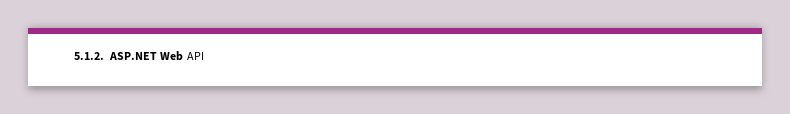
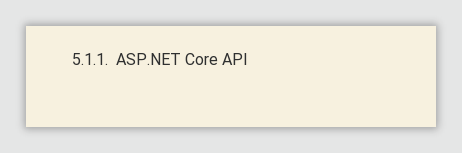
[74,51,184,61] 5.1.2. ASP.NET Web -> [71,53,219,65] 5.1.1. ASP.NET Core

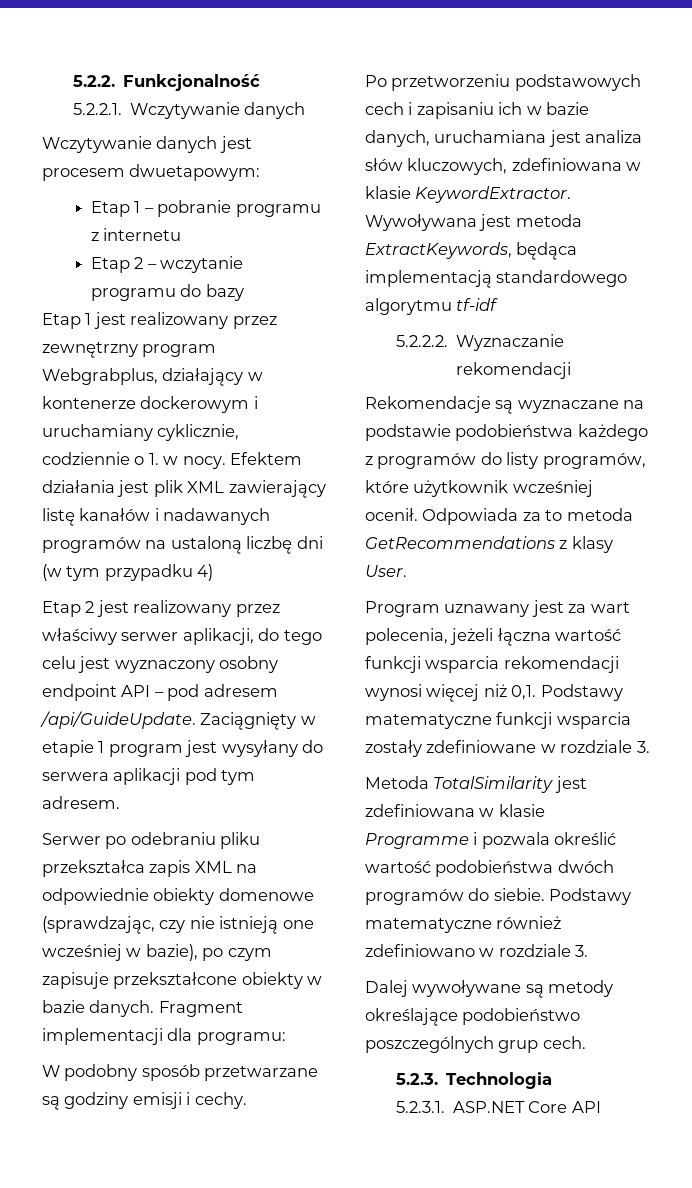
[71,53,108,65] 5.1.1. -> [72,74,261,91] [72,102,306,119] [42,136,252,153] [42,164,261,181] [90,200,321,217] [90,228,182,241] [90,256,244,273] [90,284,244,301] [42,312,277,329] [42,342,217,358] [42,368,263,386] [42,396,258,413] [42,424,240,441] [42,452,303,469] [42,480,326,498] [42,508,271,526] [42,536,323,554] [42,564,214,581] [42,600,280,617] [42,628,322,645] [42,656,279,673] [42,684,278,701] [40,711,316,730] [42,740,324,757] [42,768,256,785] [42,796,120,809] [42,832,261,849] [42,860,258,877] [42,888,314,905] [42,916,314,934] [42,944,272,961] [42,972,323,989] [42,1000,243,1017] [42,1028,286,1045] [42,1064,319,1081] [42,1092,247,1110] [365,74,641,91] [365,102,590,119] [365,130,643,147] [365,158,642,175] [365,186,572,203] [365,214,582,231] [365,242,578,260] [365,270,628,288] [365,298,499,315] [395,334,565,351] [456,362,572,379] [365,396,645,414] [365,424,648,441] [365,452,646,469] [365,480,593,497] [365,508,633,525] [365,536,613,553] [365,565,407,577] [365,600,630,617] [365,628,622,646] [365,656,619,673] [365,684,623,702] [365,712,631,729] [365,740,650,757] [365,776,587,793] [365,804,545,817] [365,832,617,849] [365,860,614,877] [365,888,632,905] [365,916,562,933] [365,944,589,957] [365,980,614,998] [365,1008,581,1026] [365,1036,586,1053] [395,1072,553,1089] [395,1101,445,1113] 5.2.2. Funkcjonalność // 5.2.2.1. Wczytywanie danych // Wczytywanie danych jest procesem dwuetapowym: // Etap 1 – pobranie programu z internetu // Etap 2 – wczytanie programu do bazy // Etap 1 jest realizowany przez zewnętrzny program Webgrabplus, działający w kontenerze dockerowym i uruchamiany cyklicznie, codziennie o 1. w nocy. Efektem działania jest plik XML zawierający listę kanałów i nadawanych programów na ustaloną liczbę dni (w tym przypadku 4) // Etap 2 jest realizowany przez właściwy serwer aplikacji, do tego celu jest wyznaczony osobny endpoint API – pod adresem /api/GuideUpdate. Zaciągnięty w etapie 1 program jest wysyłany do serwera aplikacji pod tym adresem. // Serwer po odebraniu pliku przekształca zapis XML na odpowiednie obiekty domenowe (sprawdzając, czy nie istnieją one wcześniej w bazie), po czym zapisuje przekształcone obiekty w bazie danych. Fragment implementacji dla programu: // W podobny sposób przetwarzane są godziny emisji i cechy. // Po przetworzeniu podstawowych cech i zapisaniu ich w bazie danych, uruchamiana jest analiza słów kluczowych, zdefiniowana w klasie KeywordExtractor. Wywoływana jest metoda ExtractKeywords, będąca implementacją standardowego algorytmu tf-idf // 5.2.2.2. Wyznaczanie rekomendacji // Rekomendacje są wyznaczane na podstawie podobieństwa każdego z programów do listy programów, które użytkownik wcześniej ocenił. Odpowiada za to metoda GetRecommendations z klasy User. // Program uznawany jest za wart polecenia, jeżeli łączna wartość funkcji wsparcia rekomendacji wynosi więcej niż 0,1. Podstawy matematyczne funkcji wsparcia zostały zdefiniowane w rozdziale 3. // Metoda TotalSimilarity jest zdefiniowana w klasie Programme i pozwala określić wartość podobieństwa dwóch programów do siebie. Podstawy matematyczne również zdefiniowano w rozdziale 3. // Dalej wywoływane są metody określające podobieństwo poszczególnych grup cech. // 5.2.3. Technologia // 5.2.3.1.

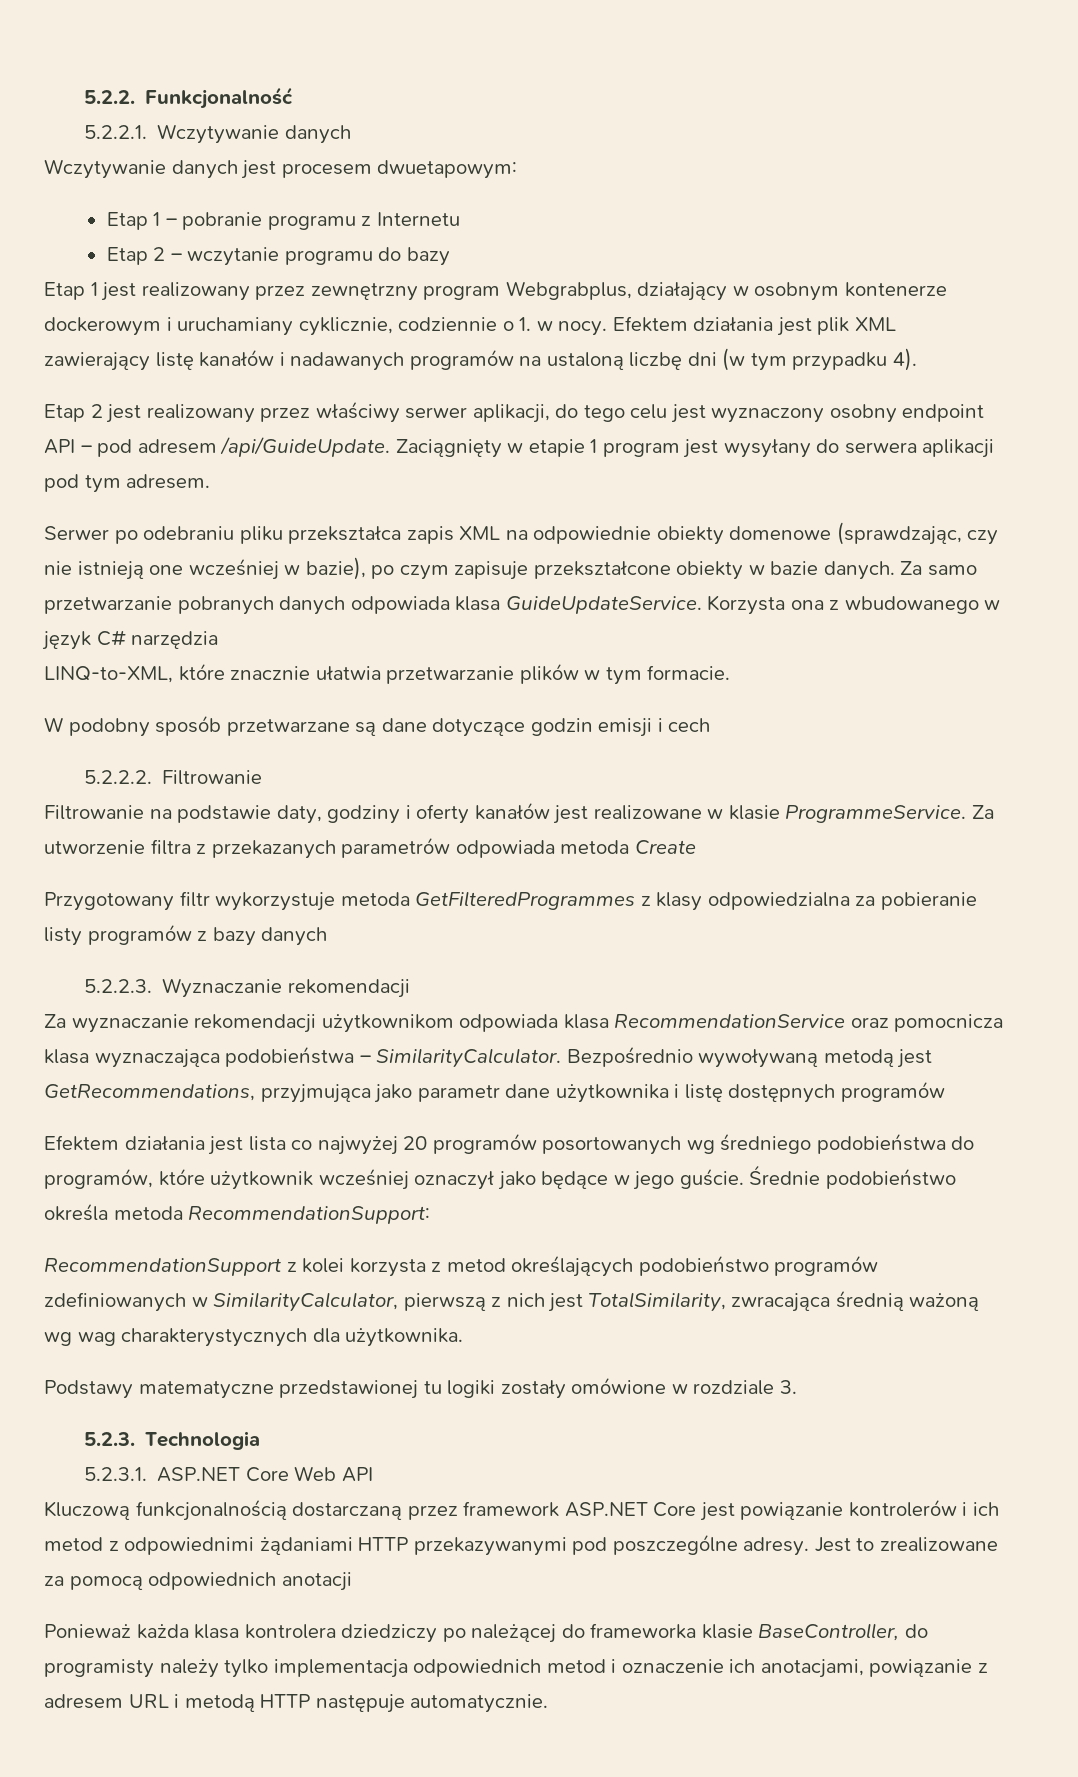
[103,228,182,241] internetu -> [376,212,460,226] Internetu
(263, 376) none -> [754,282,840,301] osobnym
[197,564,214,581] 4) -> [892,348,917,371] 4).
[158,1001,243,1017] [42,1028,286,1045] Fragment implementacji dla programu: -> [900,561,978,576] [44,595,1001,615] [42,630,219,650] [44,663,731,685] Za samo przetwarzanie pobranych danych odpowiada klasa GuideUpdateService. Korzysta ona z wbudowanego w język C# narzędzia // LINQ-to-XML, które znacznie ułatwia przetwarzanie plików w tym formacie.
[64,1092,247,1109] [365,74,641,91] [365,102,590,119] [365,130,643,147] [365,158,642,175] [365,186,572,203] [365,214,582,231] [365,242,578,260] [365,270,628,288] [365,298,499,315] [395,334,565,351] [456,362,572,379] [365,396,645,414] [365,424,648,441] [365,452,646,469] [365,480,593,497] [365,508,633,525] [365,536,613,553] [365,565,407,577] [365,600,630,617] [365,628,622,646] [365,656,619,673] [365,684,623,702] [365,712,631,729] [365,740,650,757] [365,776,587,793] [365,804,545,817] [365,832,617,849] [365,860,614,877] [365,888,632,905] [365,916,562,933] [365,944,589,957] [365,980,614,998] [365,1008,581,1026] [365,1036,586,1053] godziny emisji i cechy. // Po przetworzeniu podstawowych cech i zapisaniu ich w bazie danych, uruchamiana jest analiza słów kluczowych, zdefiniowana w klasie KeywordExtractor. Wywoływana jest metoda ExtractKeywords, będąca implementacją standardowego algorytmu tf-idf // 5.2.2.2. Wyznaczanie rekomendacji // Rekomendacje są wyznaczane na podstawie podobieństwa każdego z programów do listy programów, które użytkownik wcześniej ocenił. Odpowiada za to metoda GetRecommendations z klasy User. // Program uznawany jest za wart polecenia, jeżeli łączna wartość funkcji wsparcia rekomendacji wynosi więcej niż 0,1. Podstawy matematyczne funkcji wsparcia zostały zdefiniowane w rozdziale 3. // Metoda TotalSimilarity jest zdefiniowana w klasie Programme i pozwala określić wartość podobieństwa dwóch programów do siebie. Podstawy matematyczne również zdefiniowano w rozdziale 3. // Dalej wywoływane są metody określające podobieństwo poszczególnych grup cech. -> [381,718,711,737] [84,770,263,785] [44,802,994,824] [44,837,696,859] [44,891,977,911] [44,924,328,946] [84,978,410,998] [44,1014,1004,1033] [44,1046,933,1068] [44,1081,945,1103] [44,1133,975,1155] [44,1165,956,1190] [44,1203,431,1224] [44,1255,879,1277] [44,1290,980,1312] [44,1328,464,1347] [44,1377,797,1399] dane dotyczące godzin emisji i cech // 5.2.2.2. Filtrowanie // Filtrowanie na podstawie daty, godziny i oferty kanałów jest realizowane w klasie ProgrammeService. Za utworzenie filtra z przekazanych parametrów odpowiada metoda Create // Przygotowany filtr wykorzystuje metoda GetFilteredProgrammes z klasy odpowiedzialna za pobieranie listy programów z bazy danych // 5.2.2.3. Wyznaczanie rekomendacji // Za wyznaczanie rekomendacji użytkownikom odpowiada klasa RecommendationService oraz pomocnicza klasa wyznaczająca podobieństwa – SimilarityCalculator. Bezpośrednio wywoływaną metodą jest GetRecommendations, przyjmująca jako parametr dane użytkownika i listę dostępnych programów // Efektem działania jest lista co najwyżej 20 programów posortowanych wg średniego podobieństwa do programów, które użytkownik wcześniej oznaczył jako będące w jego guście. Średnie podobieństwo określa metoda RecommendationSupport: // RecommendationSupport z kolei korzysta z metod określających podobieństwo programów zdefiniowanych w SimilarityCalculator, pierwszą z nich jest TotalSimilarity, zwracająca średnią ważoną wg wag charakterystycznych dla użytkownika. // Podstawy matematyczne przedstawionej tu logiki zostały omówione w rozdziale 3.
[571,1101,601,1113] API -> [294,1466,373,1482] [44,1499,999,1521] [44,1534,998,1556] [44,1572,352,1591] [44,1623,928,1643] [44,1659,988,1678] [44,1694,549,1713] Web API // Kluczową funkcjonalnością dostarczaną przez framework ASP.NET Core jest powiązanie kontrolerów i ich metod z odpowiednimi żądaniami HTTP przekazywanymi pod poszczególne adresy. Jest to zrealizowane za pomocą odpowiednich anotacji // Ponieważ każda klasa kontrolera dziedziczy po należącej do frameworka klasie BaseController, do programisty należy tylko implementacja odpowiednich metod i oznaczenie ich anotacjami, powiązanie z adresem URL i metodą HTTP następuje automatycznie.

